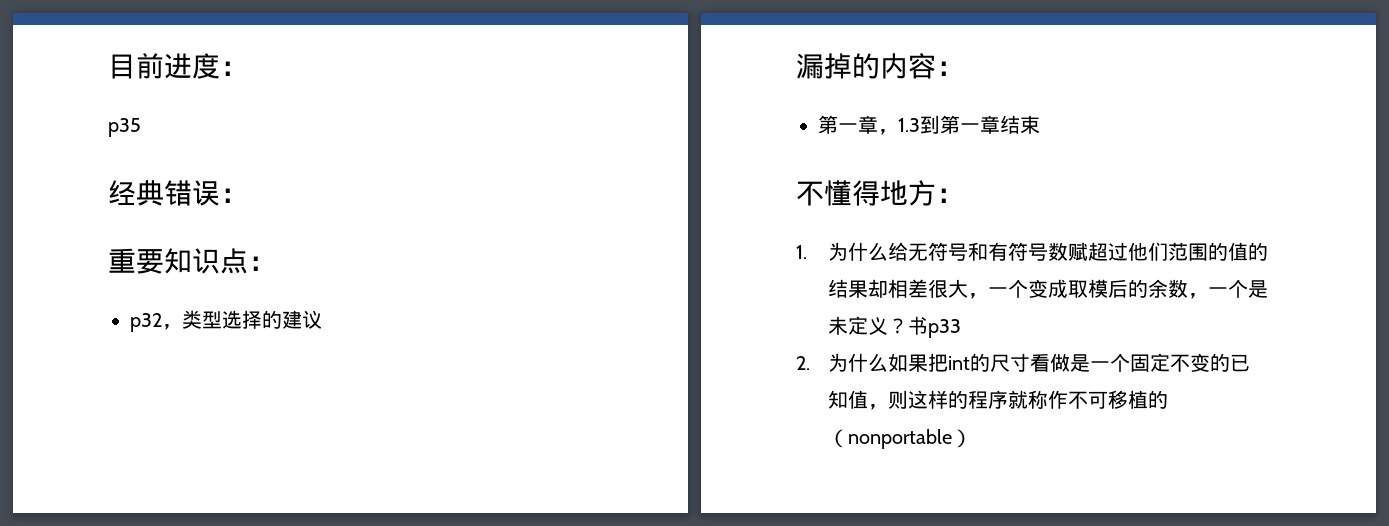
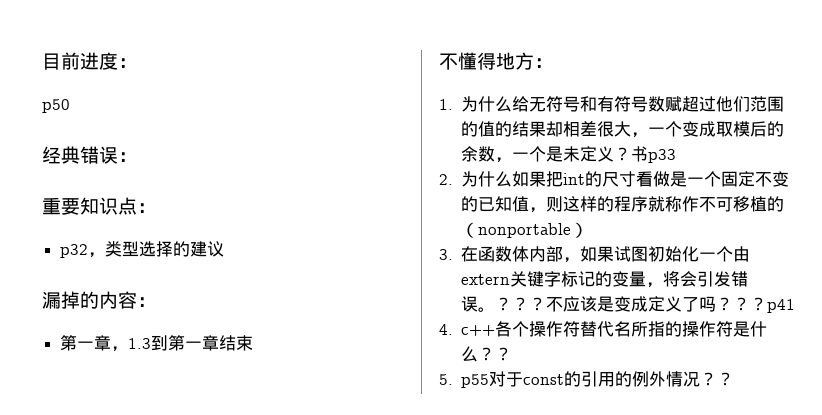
[108,118,141,137] p35 -> [42,99,70,113] p50
(972, 438) none -> [439,246,751,263] [461,271,749,288] [461,296,796,313] [439,321,768,337] [461,346,513,362] [439,371,735,388] // 3.在函数体内部，如果试图初始化一个由extern关键字标记的变量，将会引发错误。？？？不应该是变成定义了吗？？？p41 // 4. c++各个操作符替代名所指的操作符是什么？？ // 5. p55对于const的引用的例外情况？？

